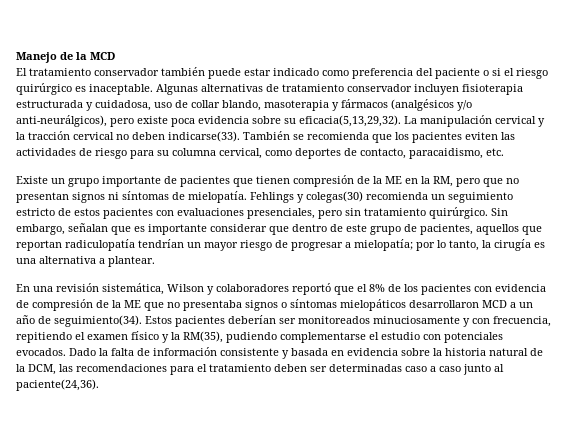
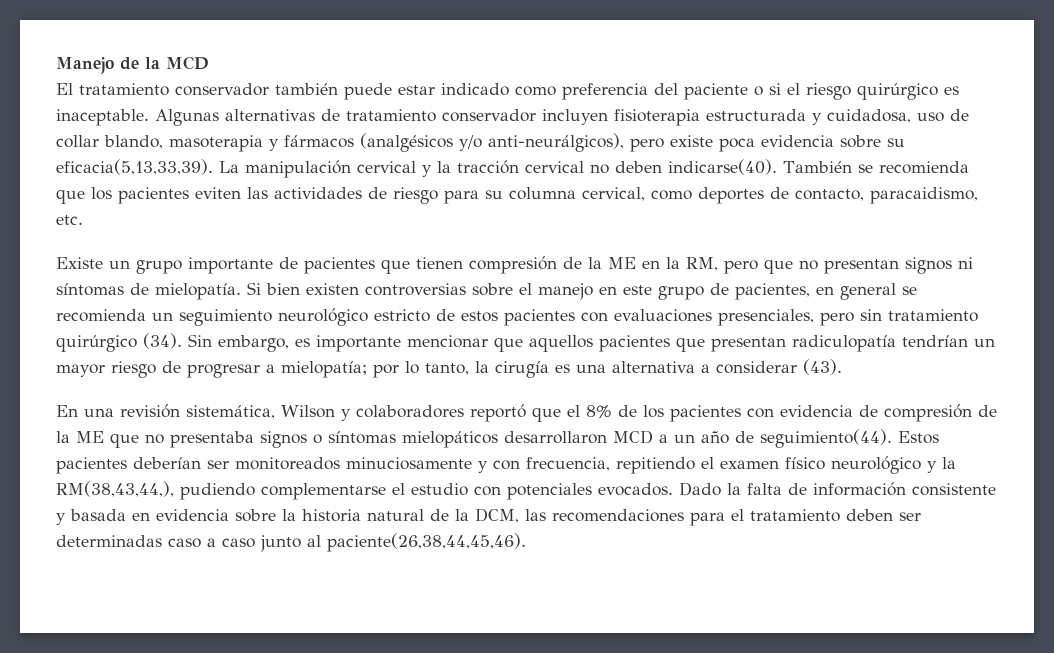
[299,115,401,127] eficacia(5,13,29,32). -> [56,159,213,175] eficacia(5,13,33,39).
[168,131,240,142] indicarse(33). -> [668,159,777,175] indicarse(40).
[250,191,363,203] Fehlings y colegas(30) -> [247,282,917,300] Si bien existen controversias sobre el manejo en este grupo de pacientes, en general se
(513, 197) none -> [278,308,368,326] neurológico
[429,207,508,219] [16,223,542,235] [16,240,62,251] quirúrgico. Sin embargo, señalan que es importante considerar que dentro de este grupo de pacientes, aquellos que reportan -> [56,333,786,352] quirúrgico (34). Sin embargo, es importante mencionar que aquellos pacientes que presentan
[108,256,155,267] plantear. -> [716,359,842,375] considerar (43).
[54,315,142,327] seguimiento(34). -> [760,429,892,448] seguimiento(44).
[162,331,223,343] y la RM(35), -> [831,456,956,474] [56,481,174,497] neurológico y la RM(38,43,44,),
[16,379,99,391] paciente(24,36). -> [327,533,526,552] paciente(26,38,44,45,46).

